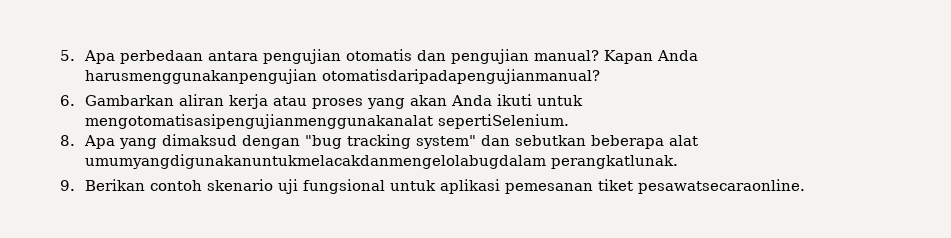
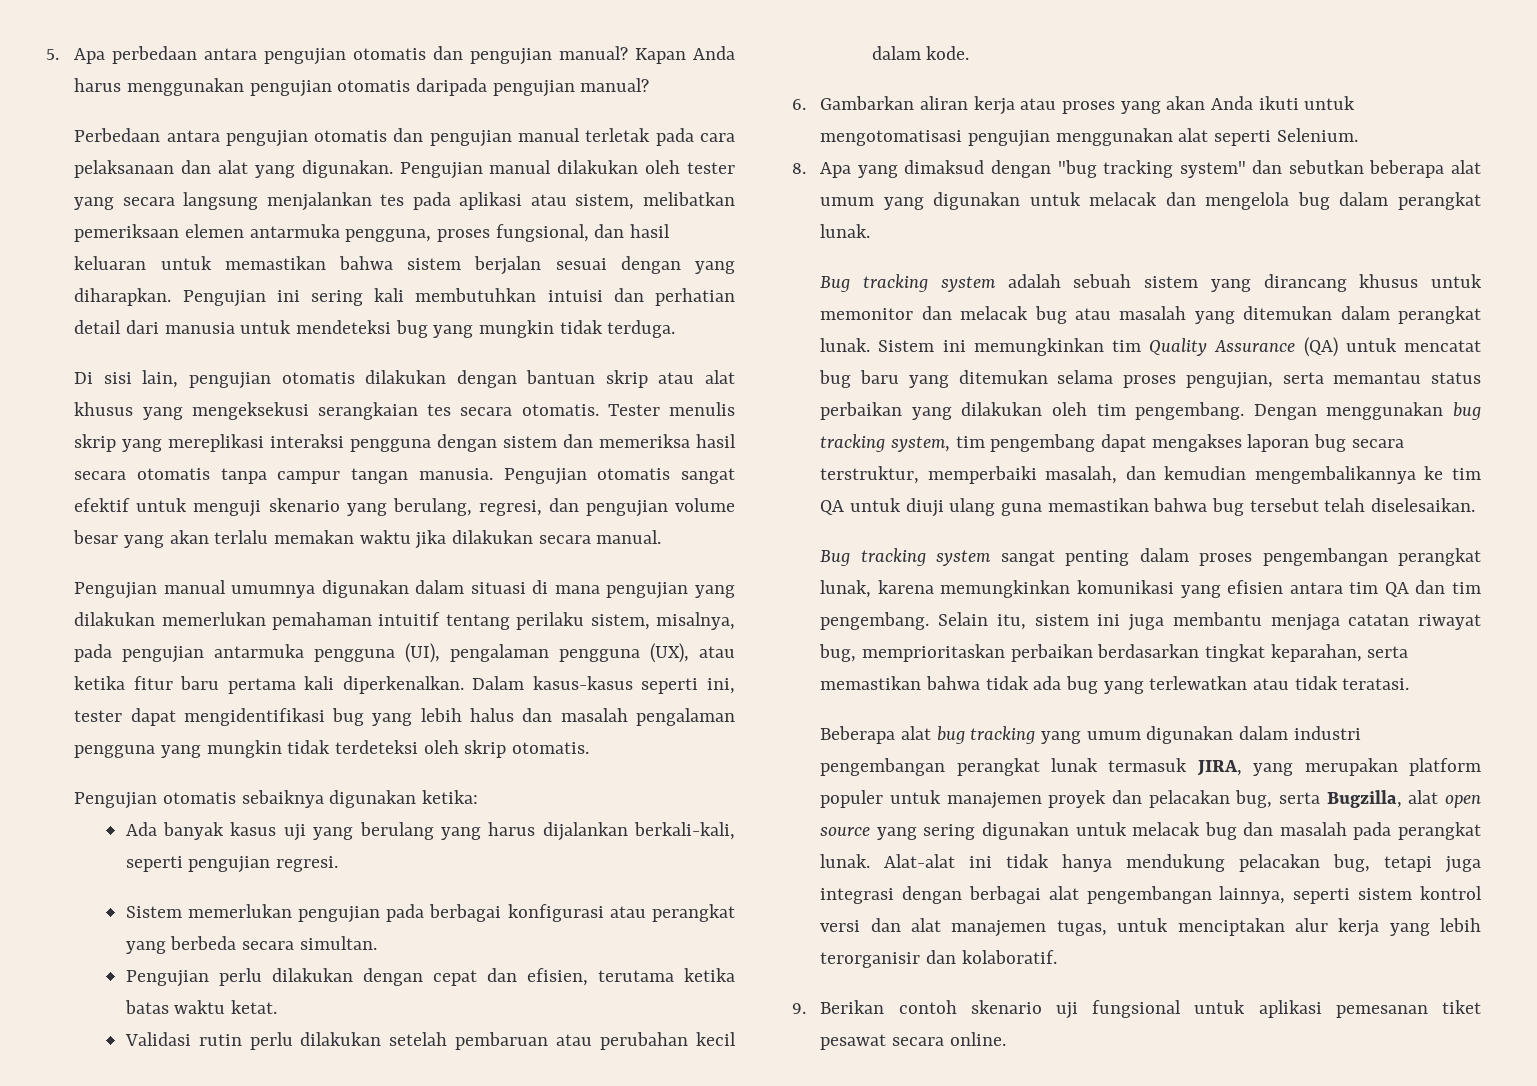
[85,69,601,84] harusmenggunakanpengujian otomatisdaripadapengujianmanual? -> [74,78,650,97] [74,128,735,147] [74,160,735,179] [74,192,736,211] [74,224,670,242] [74,256,735,275] [74,288,735,307] [74,320,676,338] [74,370,735,389] [74,402,735,420] [74,434,737,452] [74,468,735,485] [74,498,736,517] [73,530,662,549] [74,580,736,599] [74,612,735,630] [74,643,735,663] [74,676,736,694] [74,708,736,726] [74,740,589,758] [74,790,478,809] [125,822,736,841] [125,856,339,873] [125,904,735,923] [125,936,377,954] [125,968,735,987] [124,1000,278,1014] [124,1032,736,1050] [871,46,970,60] harus menggunakan pengujian otomatis daripada pengujian manual? // Perbedaan antara pengujian otomatis dan pengujian manual terletak pada cara pelaksanaan dan alat yang digunakan. Pengujian manual dilakukan oleh tester yang secara langsung menjalankan tes pada aplikasi atau sistem, melibatkan pemeriksaan elemen antarmuka pengguna, proses fungsional, dan hasil keluaran untuk memastikan bahwa sistem berjalan sesuai dengan yang diharapkan. Pengujian ini sering kali membutuhkan intuisi dan perhatian detail dari manusia untuk mendeteksi bug yang mungkin tidak terduga. // Di sisi lain, pengujian otomatis dilakukan dengan bantuan skrip atau alat khusus yang mengeksekusi serangkaian tes secara otomatis. Tester menulis skrip yang mereplikasi interaksi pengguna dengan sistem dan memeriksa hasil secara otomatis tanpa campur tangan manusia. Pengujian otomatis sangat efektif untuk menguji skenario yang berulang, regresi, dan pengujian volume besar yang akan terlalu memakan waktu jika dilakukan secara manual. // Pengujian manual umumnya digunakan dalam situasi di mana pengujian yang dilakukan memerlukan pemahaman intuitif tentang perilaku sistem, misalnya, pada pengujian antarmuka pengguna (UI), pengalaman pengguna (UX), atau ketika fitur baru pertama kali diperkenalkan. Dalam kasus-kasus seperti ini, tester dapat mengidentifikasi bug yang lebih halus dan masalah pengalaman pengguna yang mungkin tidak terdeteksi oleh skrip otomatis. // Pengujian otomatis sebaiknya digunakan ketika: // Ada banyak kasus uji yang berulang yang harus dijalankan berkali-kali, seperti pengujian regresi. // Sistem memerlukan pengujian pada berbagai konfigurasi atau perangkat yang berbeda secara simultan. // Pengujian perlu dilakukan dengan cepat dan efisien, terutama ketika batas waktu ketat. // Validasi rutin perlu dilakukan setelah pembaruan atau perubahan kecil dalam kode.
[85,114,570,129] mengotomatisasipengujianmenggunakanalat sepertiSelenium. -> [820,128,1358,147] mengotomatisasi pengujian menggunakan alat seperti Selenium.
[85,154,679,169] umumyangdigunakanuntukmelacakdanmengelolabugdalam perangkatlunak. -> [820,192,1482,210] [820,224,871,238] [820,274,1482,292] [820,306,1481,324] [820,337,1481,357] [819,370,1481,389] [820,402,1481,420] [820,434,1404,452] [820,466,1481,484] [820,498,1475,517] [820,548,1481,566] [820,580,1481,598] [820,612,1481,631] [819,644,1409,662] [820,676,1410,694] [820,726,1361,744] [820,758,1481,776] [820,790,1481,809] [820,822,1481,840] [820,854,1481,873] [820,886,1482,904] [820,918,1481,937] [820,950,1057,968] umum yang digunakan untuk melacak dan mengelola bug dalam perangkat lunak. // Bug tracking system adalah sebuah sistem yang dirancang khusus untuk memonitor dan melacak bug atau masalah yang ditemukan dalam perangkat lunak. Sistem ini memungkinkan tim Quality Assurance (QA) untuk mencatat bug baru yang ditemukan selama proses pengujian, serta memantau status perbaikan yang dilakukan oleh tim pengembang. Dengan menggunakan bug tracking system, tim pengembang dapat mengakses laporan bug secara terstruktur, memperbaiki masalah, dan kemudian mengembalikannya ke tim QA untuk diuji ulang guna memastikan bahwa bug tersebut telah diselesaikan. // Bug tracking system sangat penting dalam proses pengembangan perangkat lunak, karena memungkinkan komunikasi yang efisien antara tim QA dan tim pengembang. Selain itu, sistem ini juga membantu menjaga catatan riwayat bug, memprioritaskan perbaikan berdasarkan tingkat keparahan, serta memastikan bahwa tidak ada bug yang terlewatkan atau tidak teratasi. // Beberapa alat bug tracking yang umum digunakan dalam industri pengembangan perangkat lunak termasuk JIRA, yang merupakan platform populer untuk manajemen proyek dan pelacakan bug, serta Bugzilla, alat open source yang sering digunakan untuk melacak bug dan masalah pada perangkat lunak. Alat-alat ini tidak hanya mendukung pelacakan bug, tetapi juga integrasi dengan berbagai alat pengembangan lainnya, seperti sistem kontrol versi dan alat manajemen tugas, untuk menciptakan alur kerja yang lebih terorganisir dan kolaboratif.
[638,179,806,194] pesawatsecaraonline. -> [820,1032,1006,1050] pesawat secara online.

